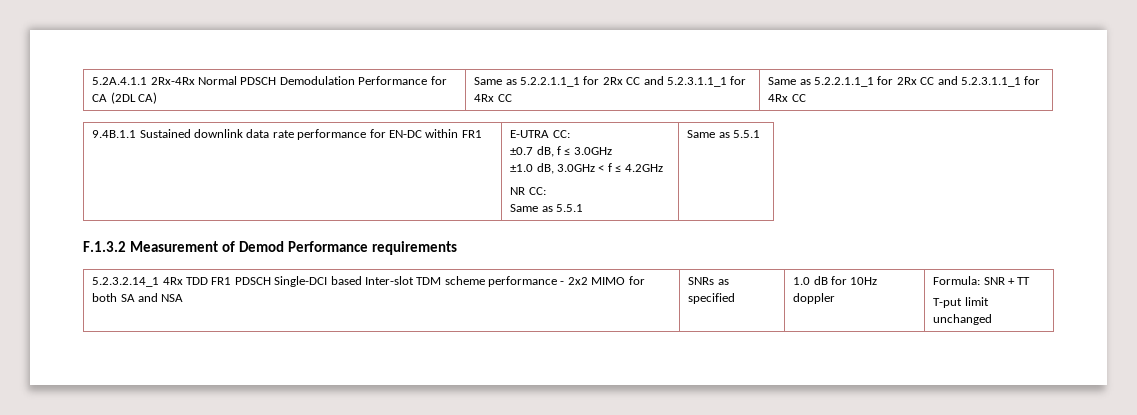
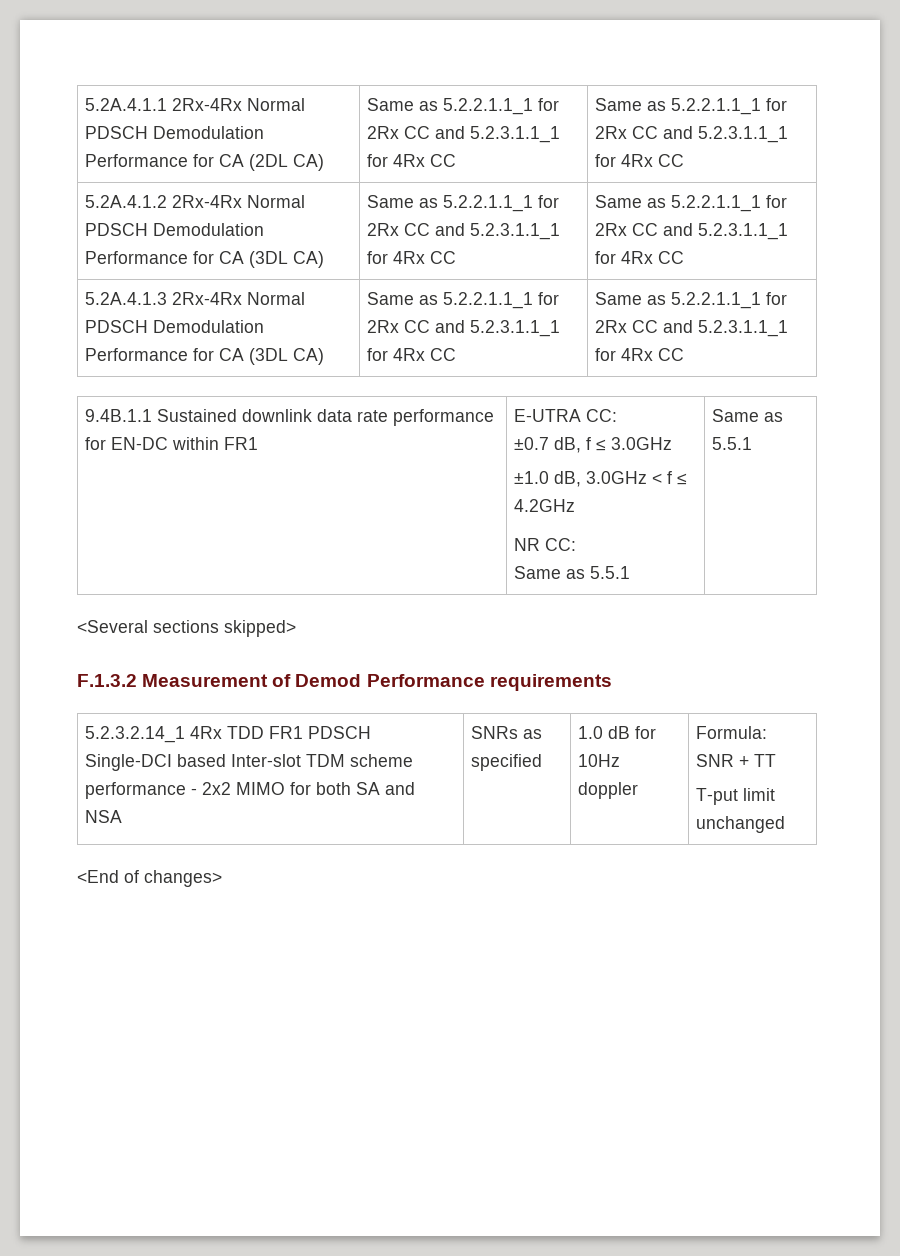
(806, 98) none -> [85,195,306,208] [85,223,265,236] [85,251,325,268] [367,195,560,212] [367,223,561,240] [367,251,457,264] [595,195,788,212] [595,223,789,240] [595,251,685,264] [85,292,306,305] [85,320,265,333] [85,348,325,365] [367,292,560,309] [367,320,561,337] [367,348,457,361] [595,292,788,309] [595,320,789,337] [595,348,685,361] // 5.2A.4.1.2 2Rx-4Rx Normal PDSCH Demodulation Performance for CA (3DL CA) | Same as 5.2.2.1.1_1 for 2Rx CC and 5.2.3.1.1_1 for 4Rx CC | Same as 5.2.2.1.1_1 for 2Rx CC and 5.2.3.1.1_1 for 4Rx CC // 5.2A.4.1.3 2Rx-4Rx Normal PDSCH Demodulation Performance for CA (3DL CA) | Same as 5.2.2.1.1_1 for 2Rx CC and 5.2.3.1.1_1 for 4Rx CC | Same as 5.2.2.1.1_1 for 2Rx CC and 5.2.3.1.1_1 for 4Rx CC
(761, 134) none -> [77,620,296,637] // <Several sections skipped>
(993, 319) none -> [77,870,222,887] // <End of changes>

